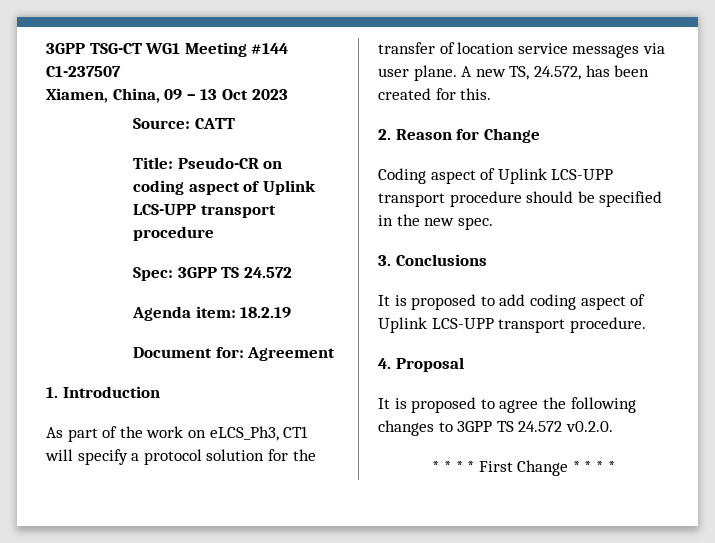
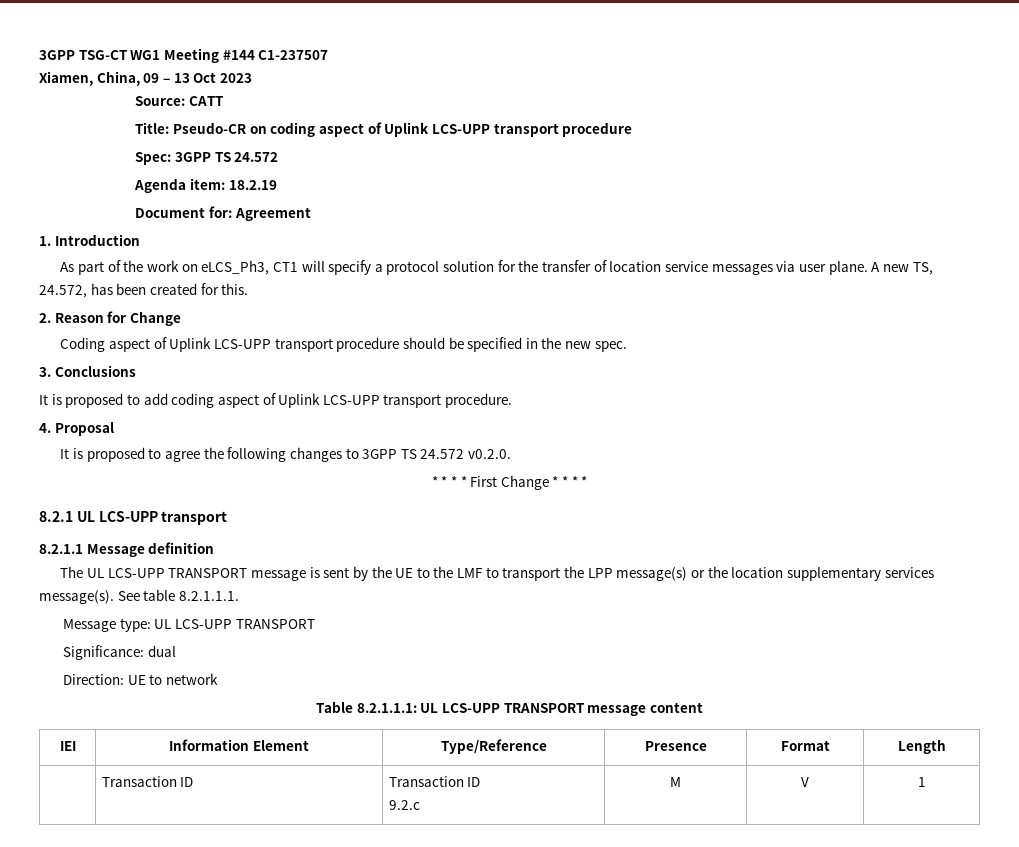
(615, 466) none -> [39,511,228,525] [39,542,215,557] [60,566,934,581] [39,589,239,604] [63,618,315,632] [63,645,176,660] [63,673,219,685] [316,701,703,716] [59,741,76,751] [169,739,309,751] [440,739,547,754] [644,741,707,751] [780,740,830,751] [897,739,946,754] [101,776,194,787] [388,776,481,787] [388,800,420,810] [670,777,682,787] [801,777,809,787] [917,777,926,787] // 8.2.1 UL LCS-UPP transport // 8.2.1.1 Message definition // The UL LCS-UPP TRANSPORT message is sent by the UE to the LMF to transport the LPP message(s) or the location supplementary services message(s). See table 8.2.1.1.1. // Message type: UL LCS-UPP TRANSPORT // Significance: dual // Direction: UE to network // Table 8.2.1.1.1: UL LCS-UPP TRANSPORT message content // IEI | Information Element | Type/Reference | Presence | Format | Length // | Transaction ID | Transaction ID // 9.2.c | M | V | 1

